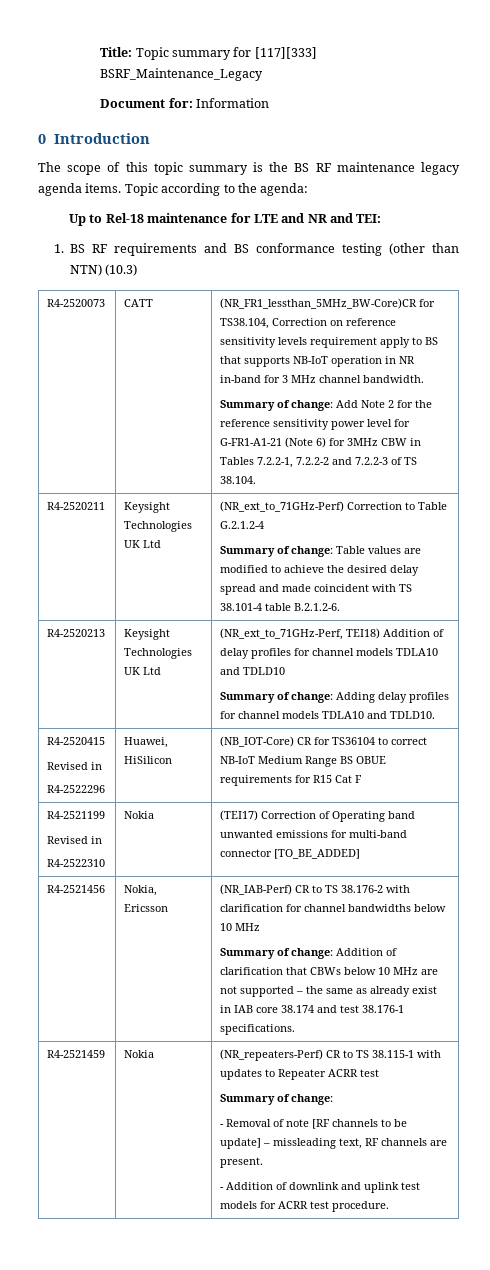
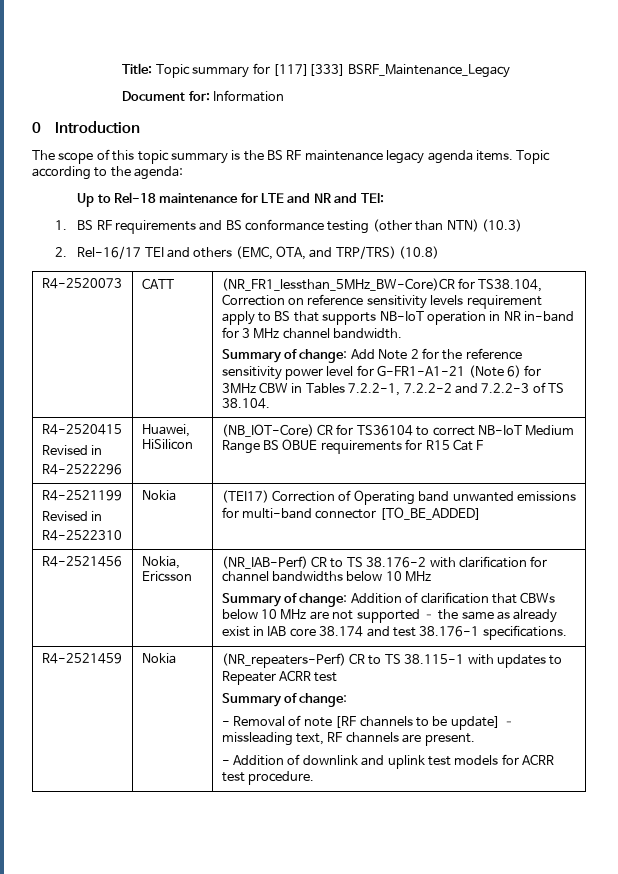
(138, 270) none -> [54,246,440,260] // 2. Rel-16/17 TEI and others (EMC, OTA, and TRP/TRS) (10.8)
[47,502,106,510] [124,502,171,513] [124,521,193,532] [124,540,162,548] [220,501,448,512] [220,521,265,529] [220,546,422,557] [220,565,420,576] [220,584,413,595] [220,603,341,611] [47,629,106,637] [124,629,171,640] [124,648,193,659] [124,667,162,675] [220,628,445,640] [220,648,439,659] [220,667,286,675] [220,692,450,703] [220,711,436,719] // R4-2520211 | Keysight Technologies UK Ltd | (NR_ext_to_71GHz-Perf) Correction to Table G.2.1.2-4 // Summary of change: Table values are modified to achieve the desired delay spread and made coincident with TS 38.101-4 table B.2.1.2-6. // R4-2520213 | Keysight Technologies UK Ltd | (NR_ext_to_71GHz-Perf, TEI18) Addition of delay profiles for channel models TDLA10 and TDLD10 // Summary of change: Adding delay profiles for channel models TDLA10 and TDLD10. -> (270, 403) none

